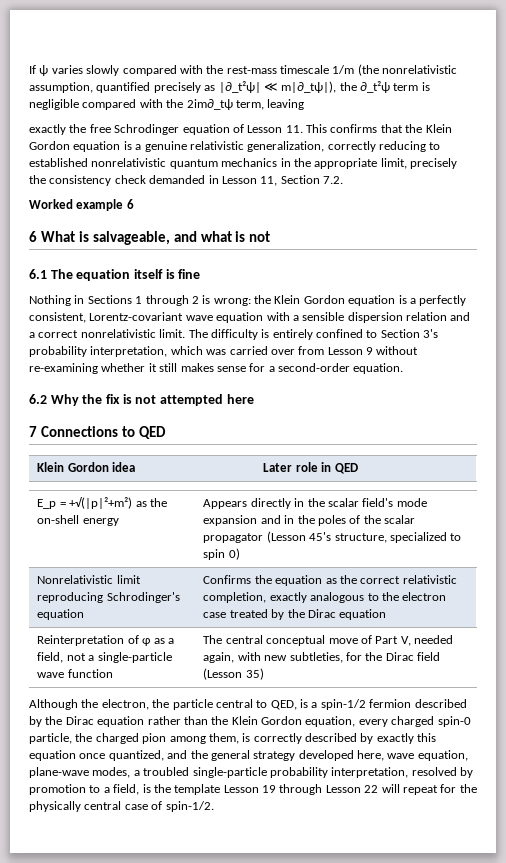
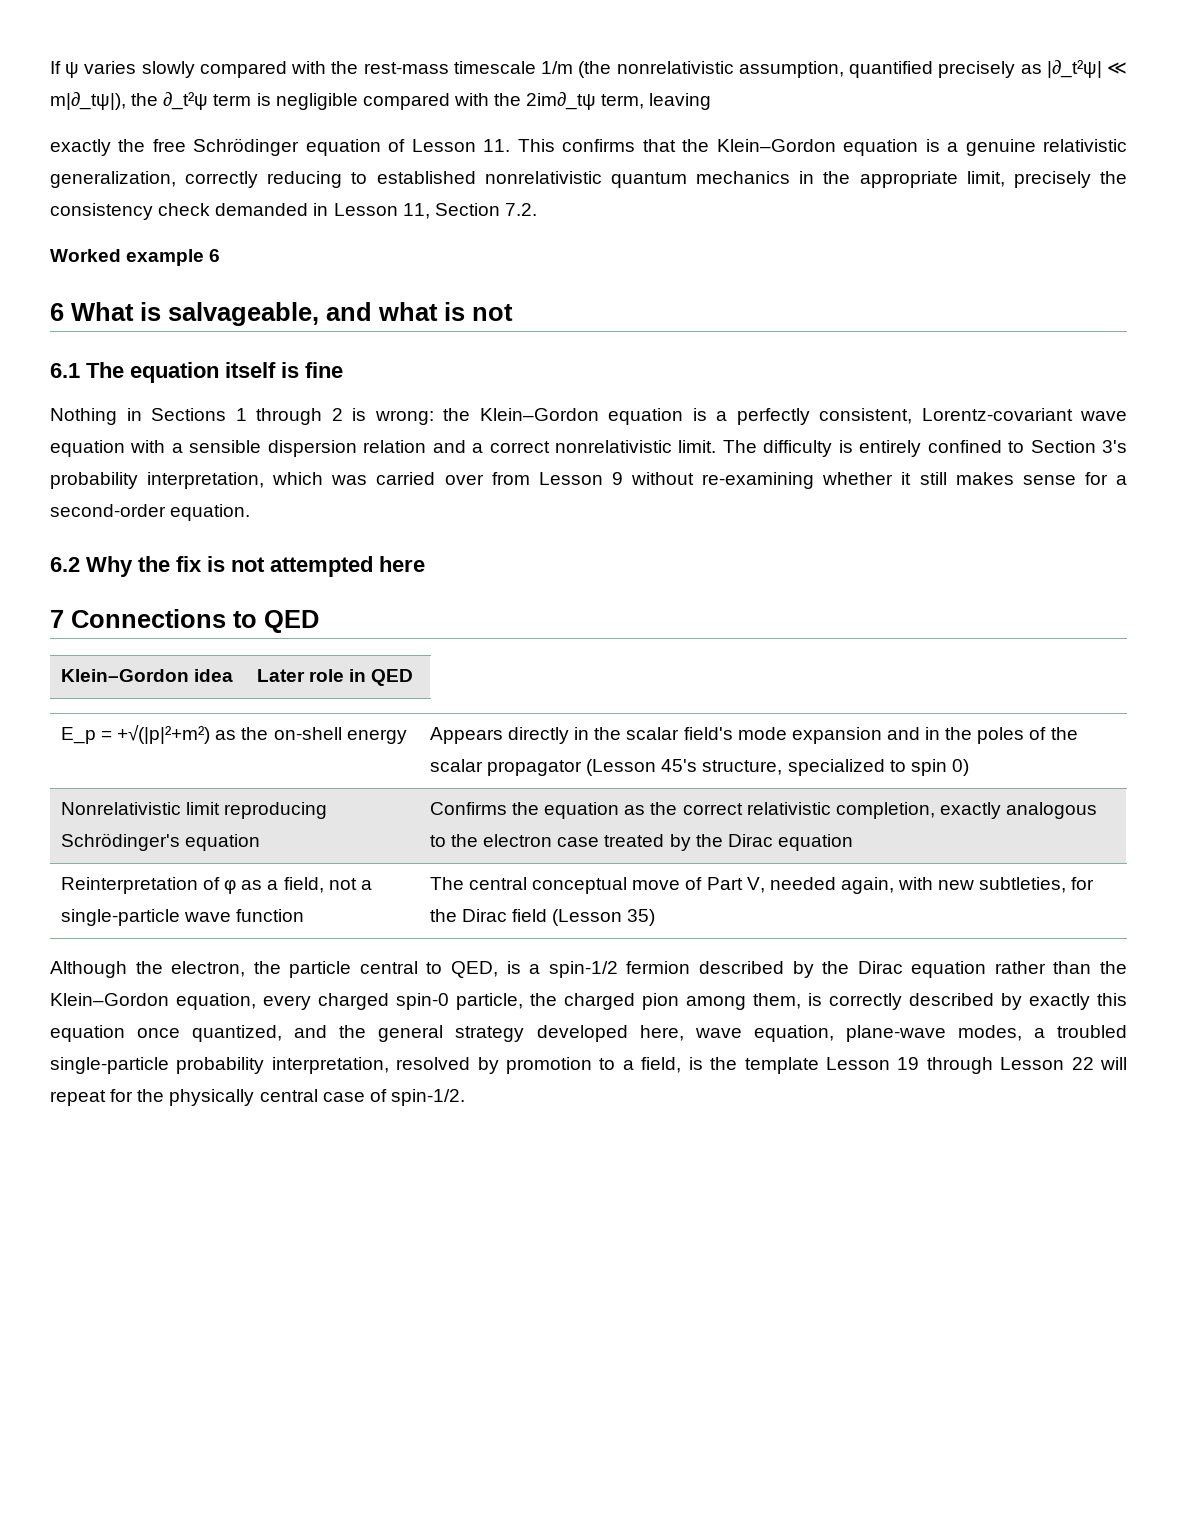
[114,124,180,135] Schrodinger -> [193,138,300,156] Schrödinger
[425,124,452,133] [29,141,70,150] Klein Gordon -> [716,139,836,152] Klein–Gordon
[274,295,345,304] Klein Gordon -> [479,408,599,421] Klein–Gordon
[37,462,109,472] Klein Gordon -> [60,669,189,682] Klein–Gordon
[106,592,180,603] Schrodinger's -> [60,833,180,851] Schrödinger's
[231,716,302,725] Klein Gordon -> [50,993,169,1006] Klein–Gordon

